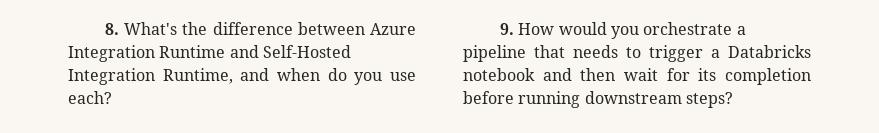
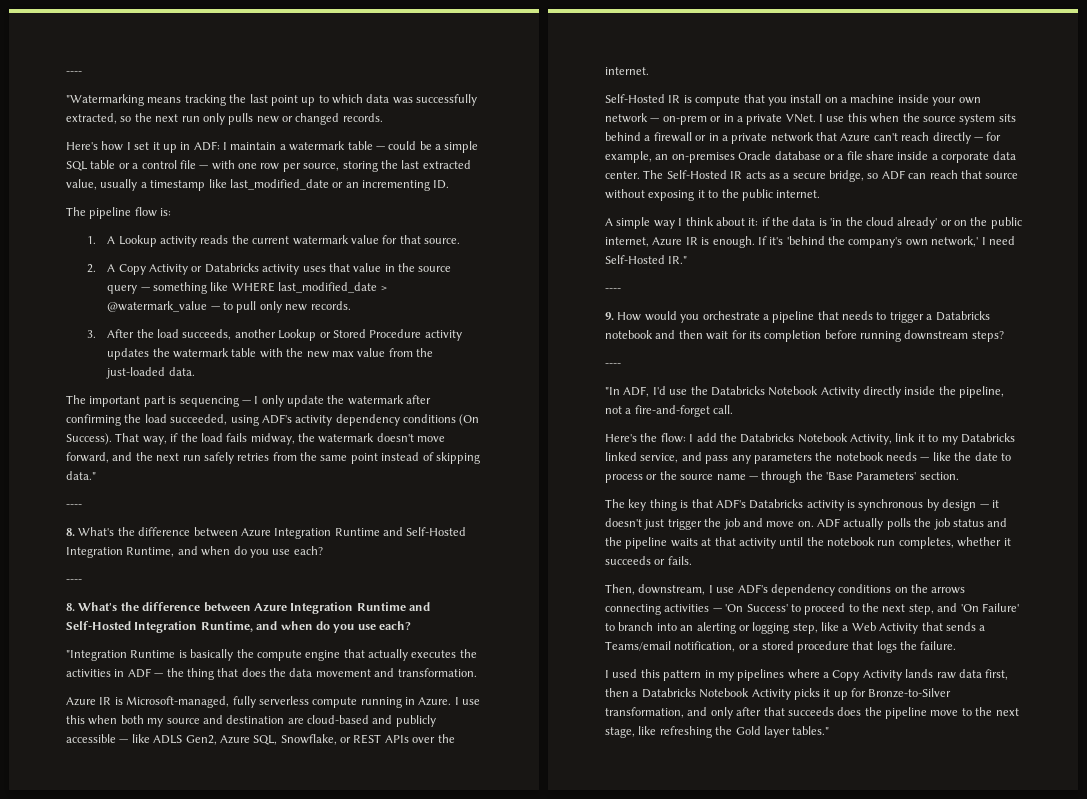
(105, 29) none -> [66,71,82,75] [66,94,478,106] [66,113,383,125] [66,141,479,153] [66,160,471,172] [66,179,450,191] [66,207,172,219] [86,235,461,247] [86,263,452,275] [107,282,387,294] [107,301,351,313] [86,329,462,341] [107,348,434,360] [106,367,195,379] [66,395,432,407] [66,414,480,426] [66,433,446,445] [66,452,480,464] [66,471,96,480] [66,504,82,508] ---- // "Watermarking means tracking the last point up to which data was successfully extracted, so the next run only pulls new or changed records. // Here's how I set it up in ADF: I maintain a watermark table — could be a simple SQL table or a control file — with one row per source, storing the last extracted value, usually a timestamp like last_modified_date or an incrementing ID. // The pipeline flow is: // 1. A Lookup activity reads the current watermark value for that source. // 2. A Copy Activity or Databricks activity uses that value in the source query — something like WHERE last_modified_date > @watermark_value — to pull only new records. // 3. After the load succeeds, another Lookup or Stored Procedure activity updates the watermark table with the new max value from the just-loaded data. // The important part is sequencing — I only update the watermark after confirming the load succeeded, using ADF's activity dependency conditions (On Success). That way, if the load fails midway, the watermark doesn't move forward, and the next run safely retries from the same point instead of skipping data." // ---- //
(112, 97) none -> [66,579,82,583] [66,602,430,614] [66,621,411,633] [66,649,477,661] [66,668,477,680] [66,696,481,708] [66,715,436,727] [66,734,455,745] [605,67,649,75] [605,94,981,106] [605,113,1016,125] [605,132,1002,144] [605,151,1016,163] [605,170,1019,182] [605,189,821,201] [605,217,1022,229] [605,236,1015,248] [605,255,688,264] [605,288,621,292] // ---- // 8. What's the difference between Azure Integration Runtime and Self-Hosted Integration Runtime, and when do you use each? // "Integration Runtime is basically the compute engine that actually executes the activities in ADF — the thing that does the data movement and transformation. // Azure IR is Microsoft-managed, fully serverless compute running in Azure. I use this when both my source and destination are cloud-based and publicly accessible — like ADLS Gen2, Azure SQL, Snowflake, or REST APIs over the internet. // Self-Hosted IR is compute that you install on a machine inside your own network — on-prem or in a private VNet. I use this when the source system sits behind a firewall or in a private network that Azure can't reach directly — for example, an on-premises Oracle database or a file share inside a corporate data center. The Self-Hosted IR acts as a secure bridge, so ADF can reach that source without exposing it to the public internet. // A simple way I think about it: if the data is 'in the cloud already' or on the public internet, Azure IR is enough. If it's 'behind the company's own network,' I need Self-Hosted IR." // ----
(733, 100) none -> [605,363,621,367] [605,386,1005,398] [605,405,734,417] [605,433,1015,445] [605,452,1011,464] [605,471,959,483] [605,499,999,511] [605,518,1008,530] [605,537,1011,549] [605,556,692,565] [605,584,966,596] [605,603,1019,615] [605,622,986,634] [605,641,957,653] [605,669,1009,681] [605,688,952,700] [605,707,1019,719] [605,726,830,738] // ---- // "In ADF, I'd use the Databricks Notebook Activity directly inside the pipeline, not a fire-and-forget call. // Here's the flow: I add the Databricks Notebook Activity, link it to my Databricks linked service, and pass any parameters the notebook needs — like the date to process or the source name — through the 'Base Parameters' section. // The key thing is that ADF's Databricks activity is synchronous by design — it doesn't just trigger the job and move on. ADF actually polls the job status and the pipeline waits at that activity until the notebook run completes, whether it succeeds or fails. // Then, downstream, I use ADF's dependency conditions on the arrows connecting activities — 'On Success' to proceed to the next step, and 'On Failure' to branch into an alerting or logging step, like a Web Activity that sends a Teams/email notification, or a stored procedure that logs the failure. // I used this pattern in my pipelines where a Copy Activity lands raw data first, then a Databricks Notebook Activity picks it up for Bronze-to-Silver transformation, and only after that succeeds does the pipeline move to the next stage, like refreshing the Gold layer tables."

